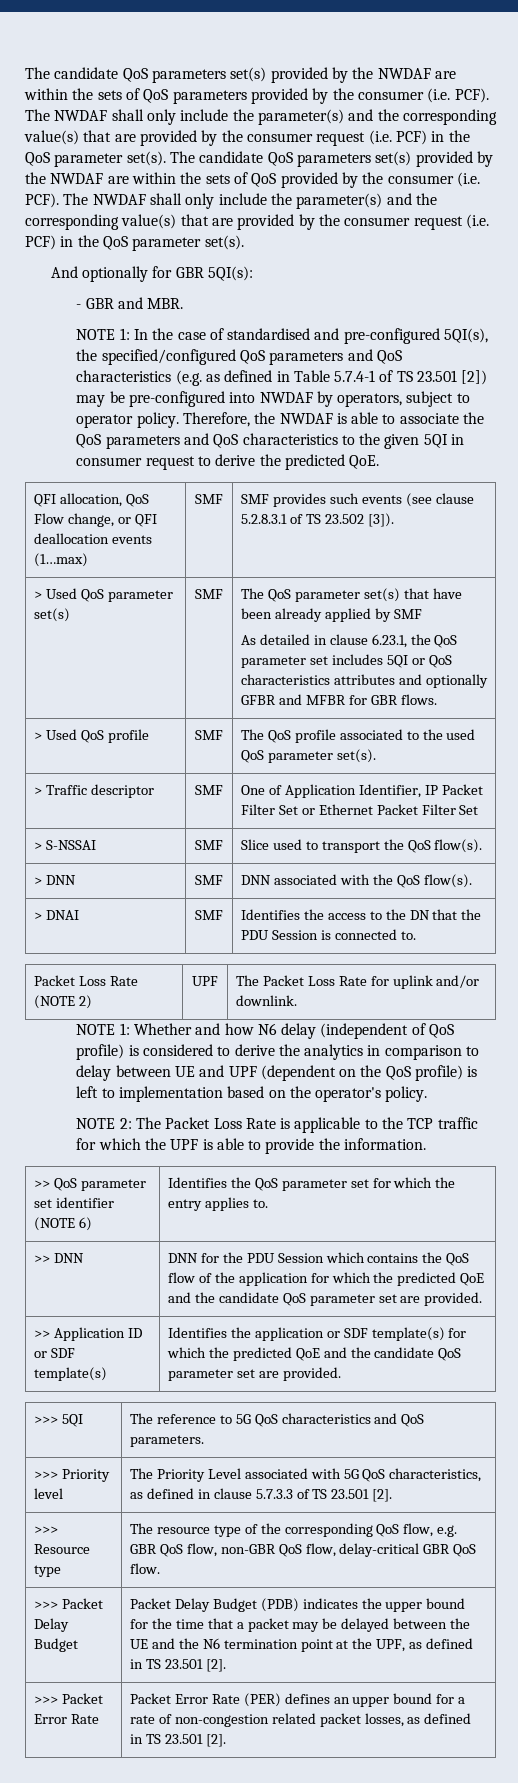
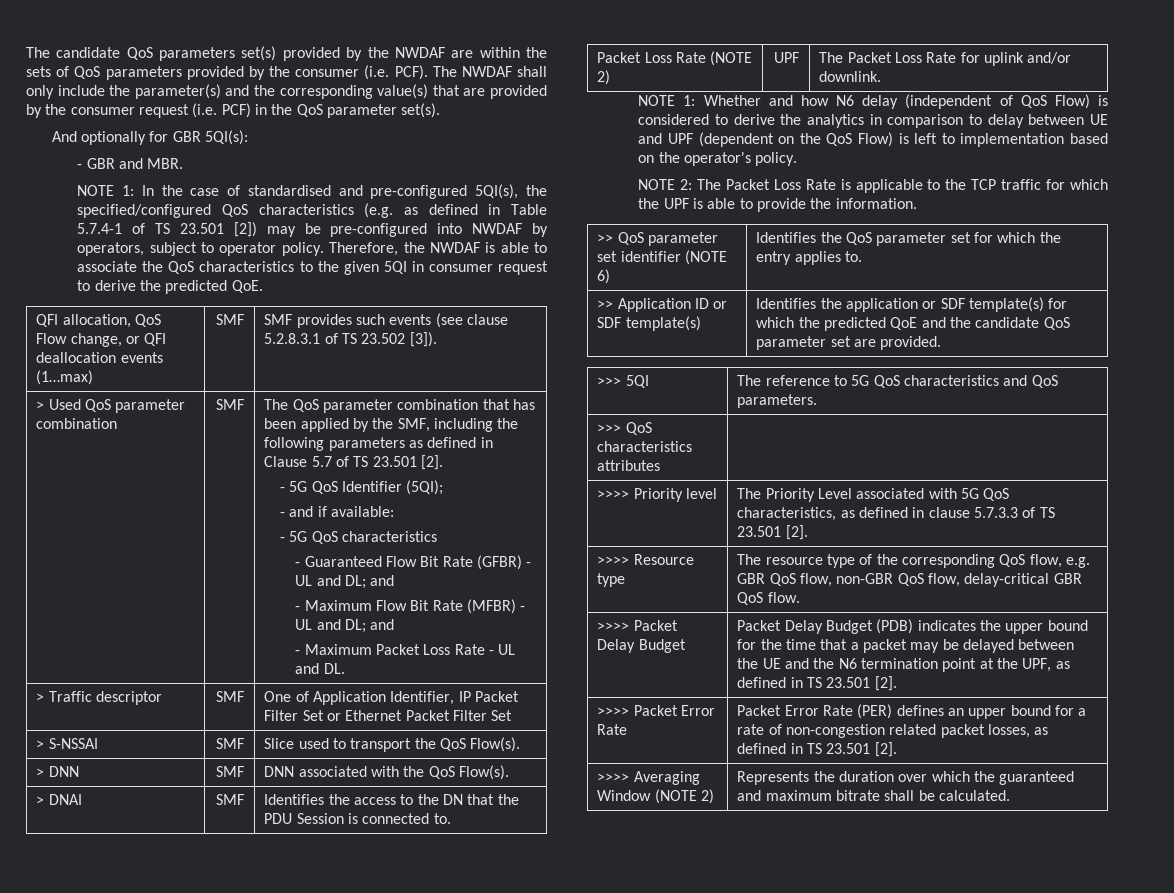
[169,151,493,167] [25,172,480,188] [25,193,437,209] [25,214,489,230] [25,235,244,251] The candidate QoS parameters set(s) provided by the NWDAF are within the sets of QoS provided by the consumer (i.e. PCF). The NWDAF shall only include the parameter(s) and the corresponding value(s) that are provided by the consumer request (i.e. PCF) in the QoS parameter set(s). -> (441, 110) none
[269,349,402,365] parameters and QoS -> (248, 210) none
[105,433,239,449] parameters and QoS -> (195, 267) none
[33,608,70,622] set(s) -> [36,418,118,429] combination
[363,588,462,602] [240,608,422,622] [240,634,458,648] [240,654,452,668] [240,674,488,688] [240,694,437,705] [33,729,149,743] [195,730,223,740] [240,729,476,743] [240,749,376,763] set(s) that have been already applied by SMF // As detailed in clause 6.23.1, the QoS parameter set includes 5QI or QoS characteristics attributes and optionally GFBR and MFBR for GBR flows. // > Used QoS profile | SMF | The QoS profile associated to the used QoS parameter set(s). -> [397,399,536,410] [264,418,519,432] [264,437,493,451] [264,455,444,470] [279,480,444,495] [279,506,394,517] [279,531,437,544] [295,555,532,570] [295,575,395,589] [295,599,526,614] [295,619,395,633] [295,644,516,655] [295,663,345,674] combination that has been applied by the SMF, including the following parameters as defined in Clause 5.7 of TS 23.501 [2]. // - 5G QoS Identifier (5QI); // - and if available: // - 5G QoS characteristics // - Guaranteed Flow Bit Rate (GFBR) - UL and DL; and // - Maximum Flow Bit Rate (MFBR) - UL and DL; and // - Maximum Packet Loss Rate - UL and DL.
[434,839,483,853] flow(s). -> [470,737,521,752] Flow(s).
[423,874,472,888] flow(s). -> [459,765,510,780] Flow(s).
[76,1044,125,1060] profile) -> [1054,94,1090,109] Flow)
[415,1065,464,1081] profile) -> [857,132,893,147] Flow)
[33,1253,84,1263] [167,1252,470,1266] [167,1272,485,1286] [167,1292,483,1306] // >> DNN | DNN for the PDU Session which contains the QoS flow of the application for which the predicted QoE and the candidate QoS parameter set are provided. -> (863, 256) none
(58, 1475) none -> [625,422,652,435] [597,441,693,452] [597,460,661,471] [597,490,630,499] QoS characteristics attributes | // >>>>
[33,1526,58,1534] >>> -> [597,556,630,565] >>>>
[33,1601,58,1609] >>> -> [597,622,630,631] >>>>
[33,1696,58,1704] >>> -> [597,707,630,716] >>>>
(226, 1740) none -> [597,771,700,785] [597,789,715,804] [737,771,1075,785] [737,790,1011,801] // >>>> Averaging Window (NOTE 2) | Represents the duration over which the guaranteed and maximum bitrate shall be calculated.

